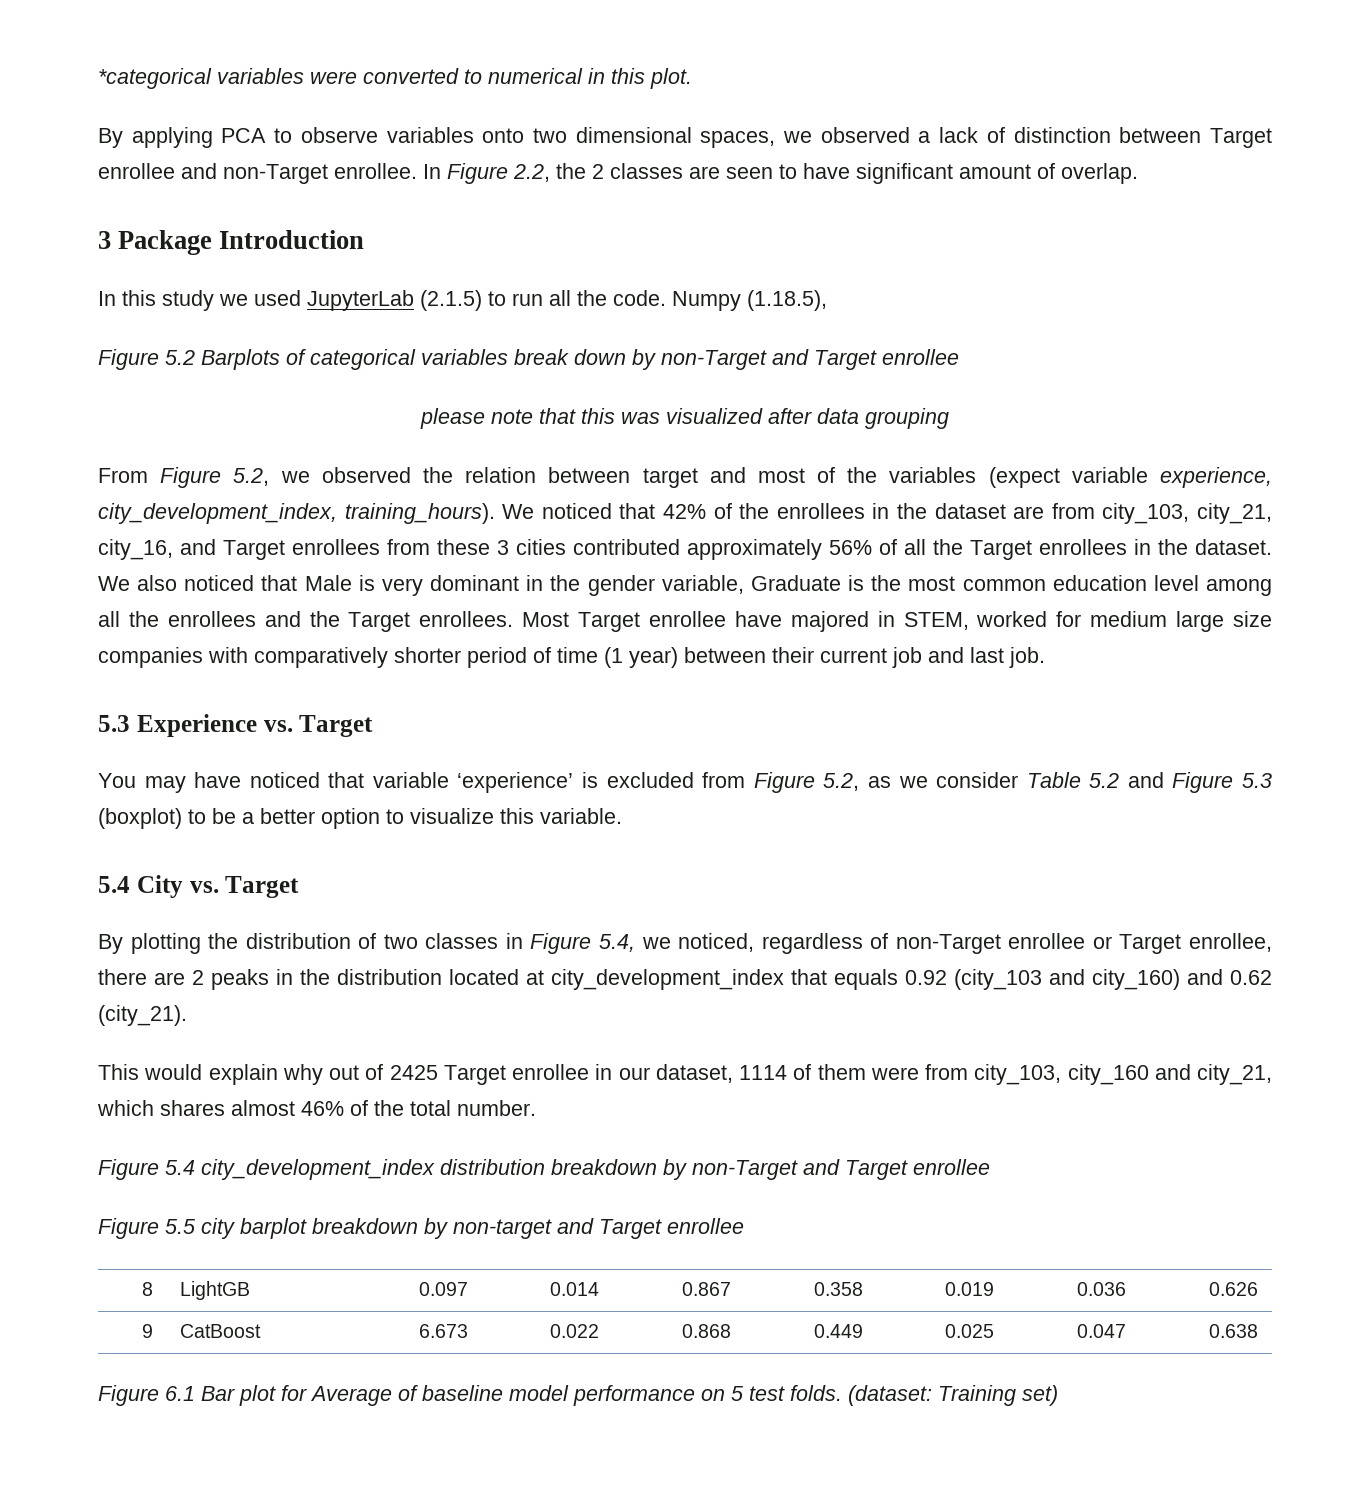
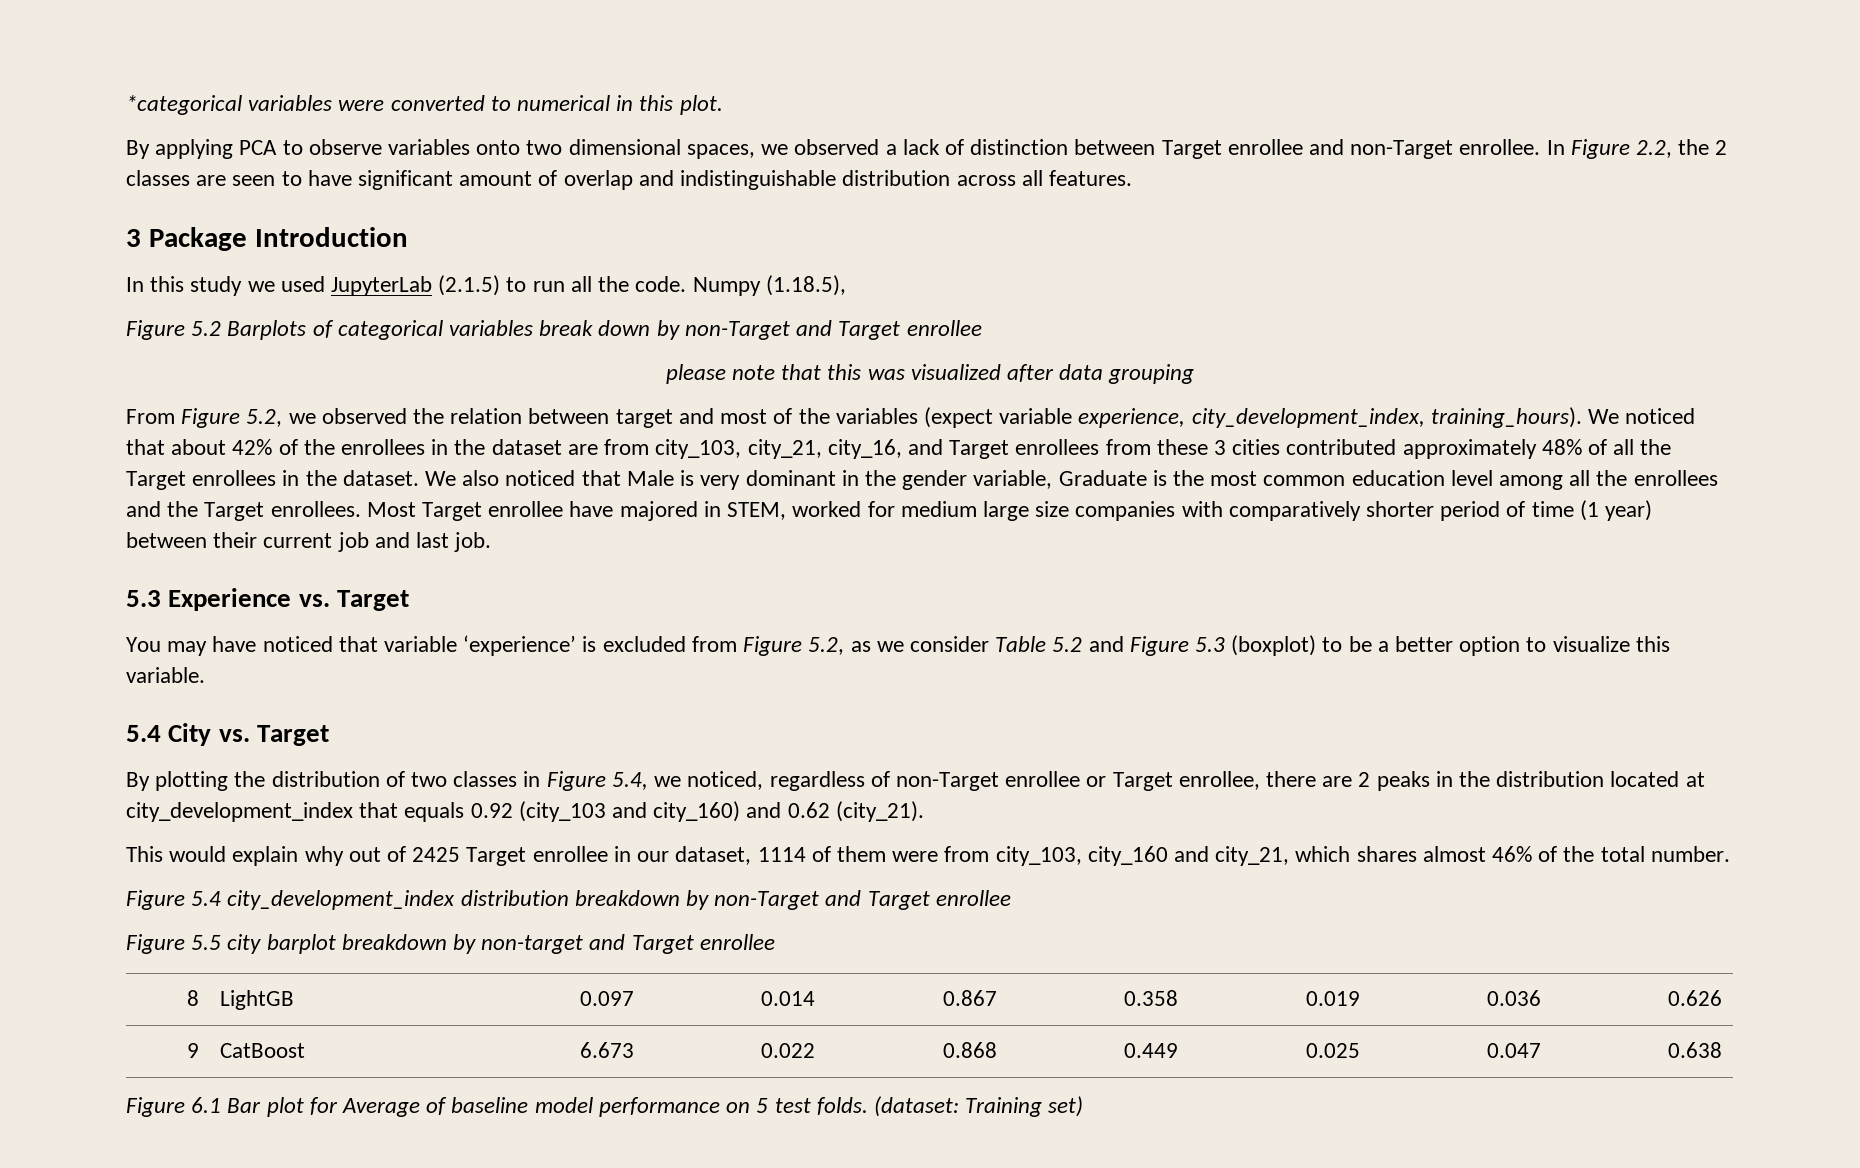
[1061,163,1138,184] overlap. -> [563,170,1132,190] overlap and indistinguishable distribution across all features.
(656, 511) none -> [171,439,227,455] about
[829,540,872,555] 56% -> [1541,439,1582,455] 48%

